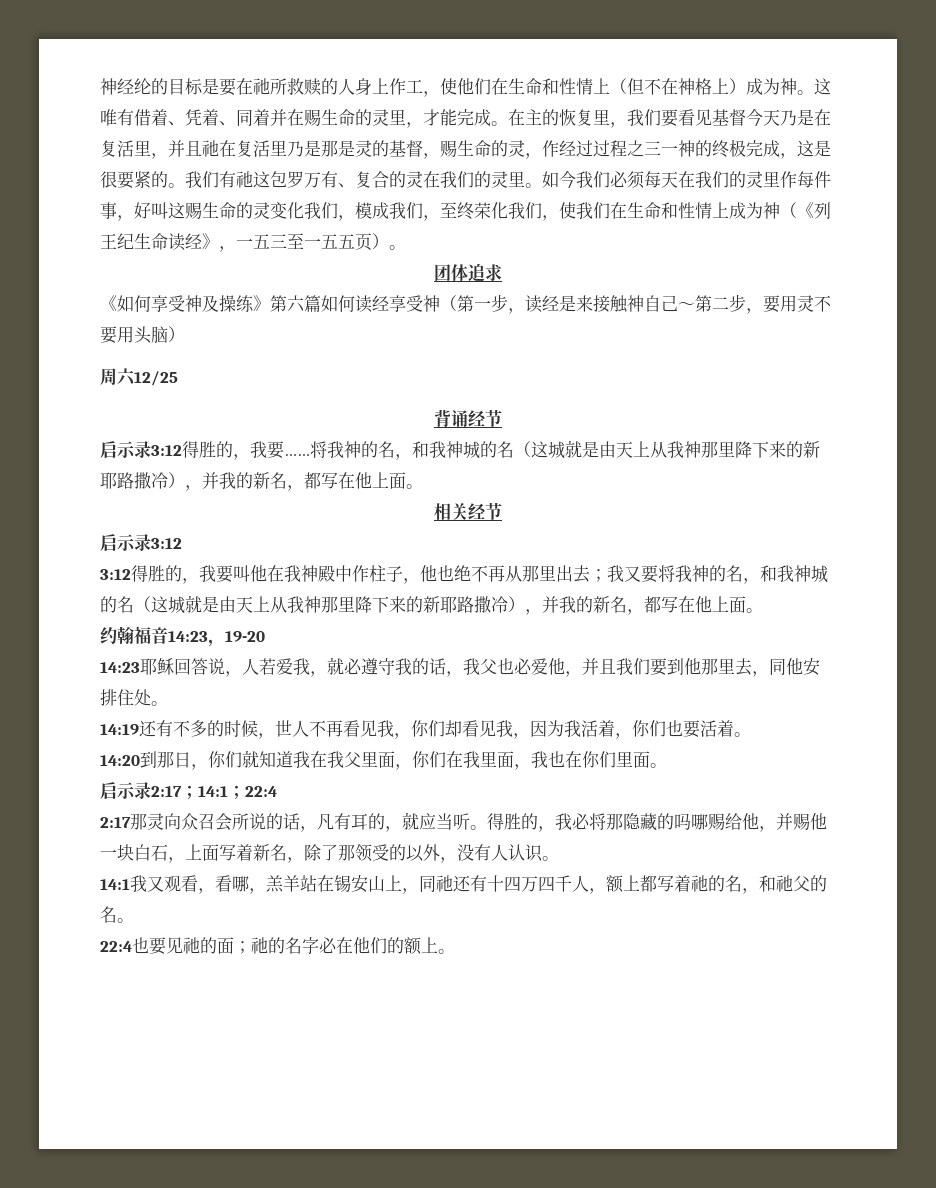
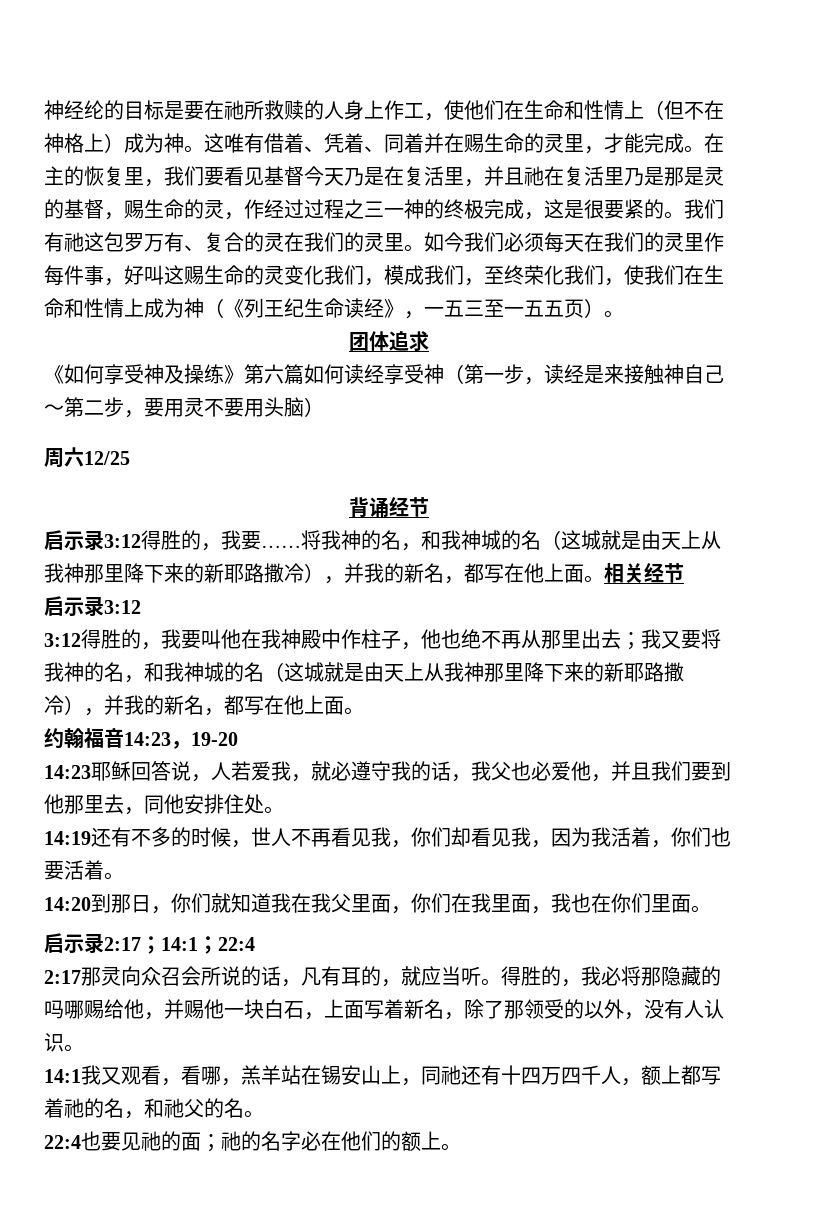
(423, 486) // -> (604, 579) none

